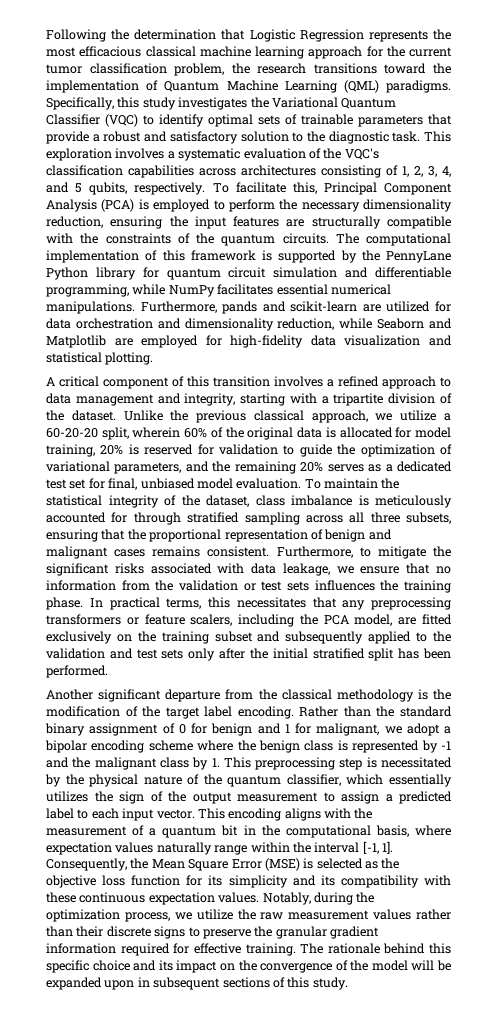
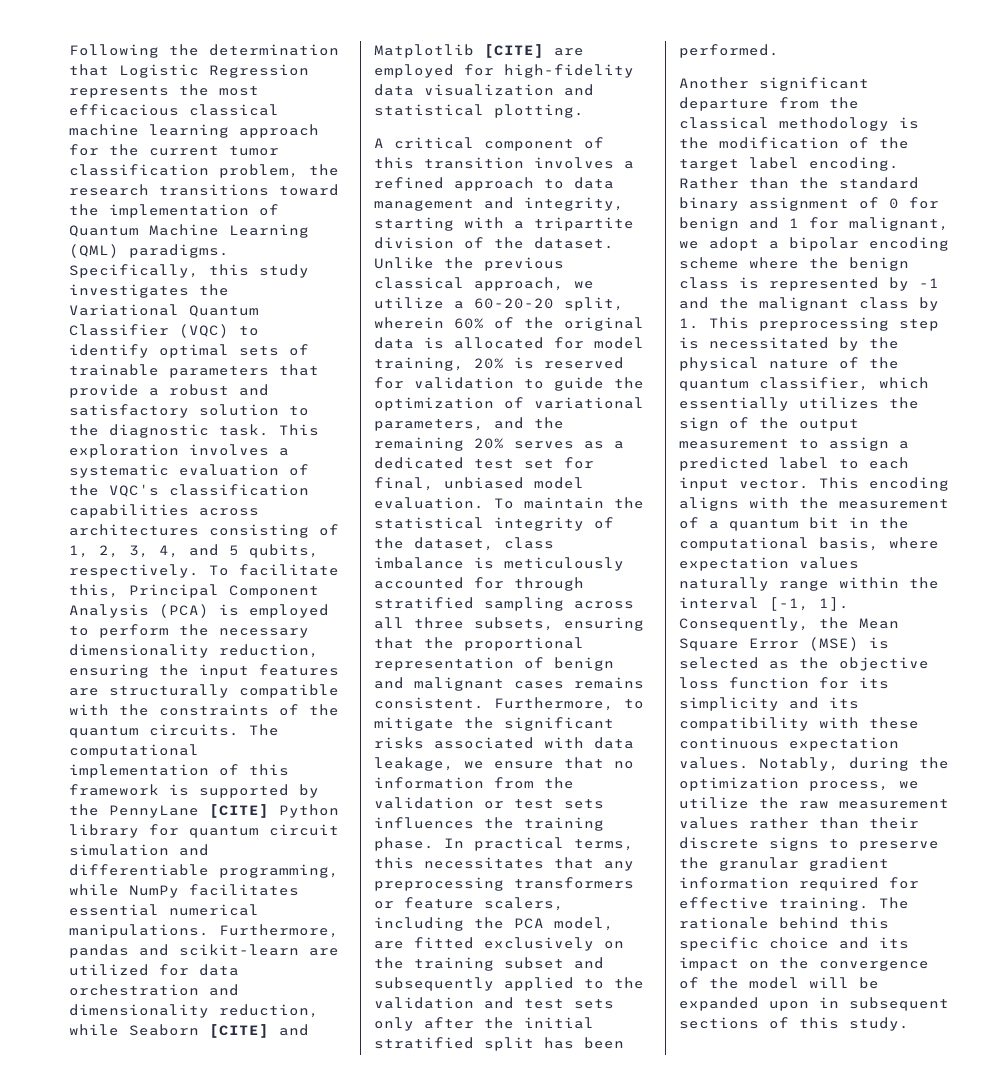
(451, 257) none -> [209,804,269,818] [CITE]
[222,301,258,314] pands -> [69,944,129,958] pandas
(425, 323) none -> [209,1024,269,1038] [CITE]
(106, 341) none -> [484,44,544,58] [CITE]

